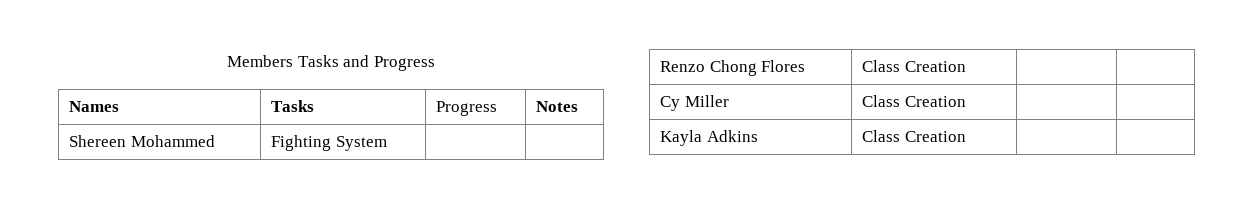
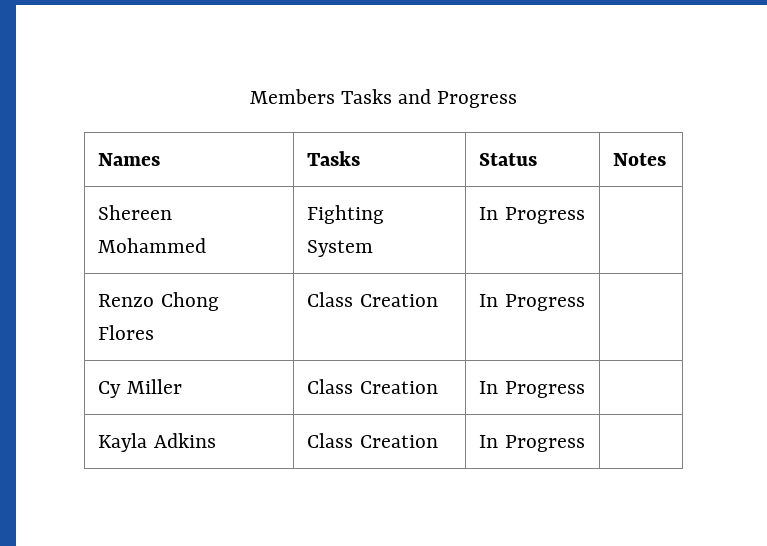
[436,101,498,116] Progress -> [479,153,538,166] Status
(387, 143) none -> [479,207,585,224] In Progress
(966, 66) none -> [479,294,585,311] In Progress
(966, 101) none -> [479,381,585,398] In Progress
(966, 136) none -> [479,435,585,452] In Progress

